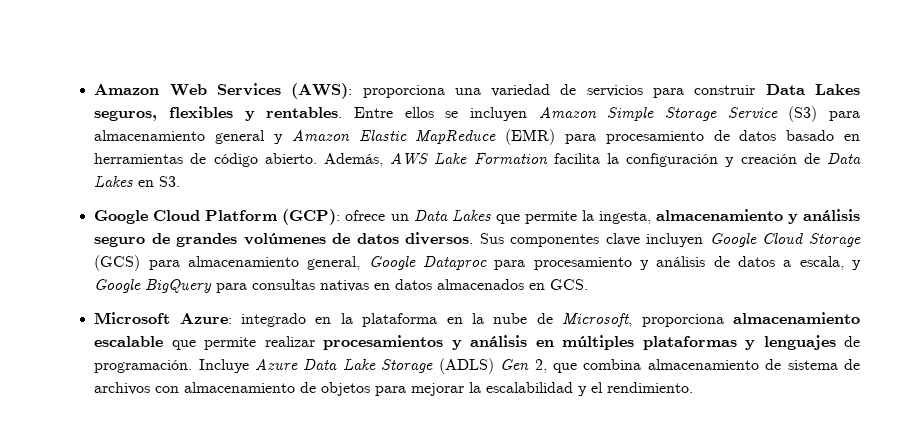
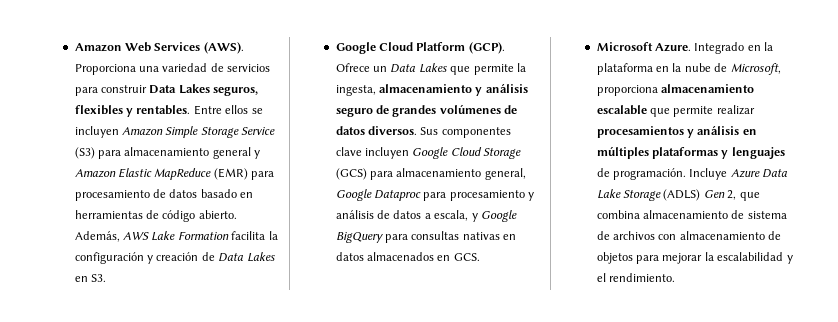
[291,83,445,99] (AWS): proporciona -> [203,42,244,54] [74,64,136,75] (AWS). Proporciona
[282,209,386,225] (GCP): ofrece -> [468,42,505,54] [335,63,370,72] (GCP). Ofrece
[179,313,307,327] Azure: integrado -> [655,42,745,54] Azure. Integrado

